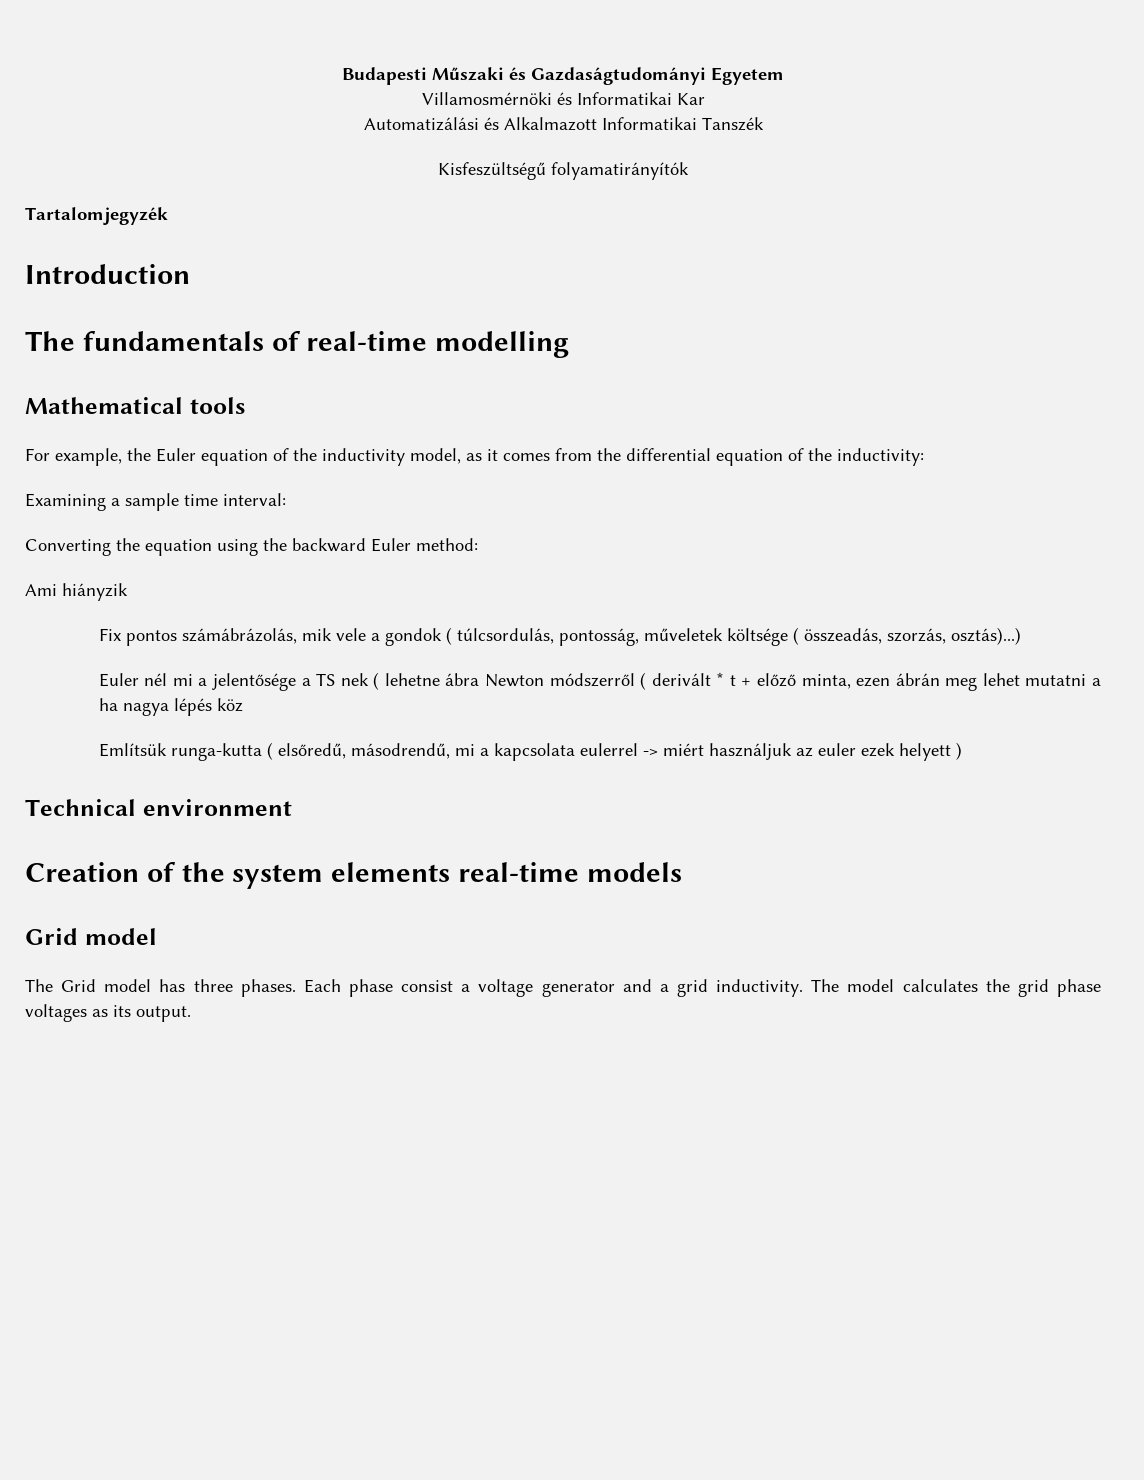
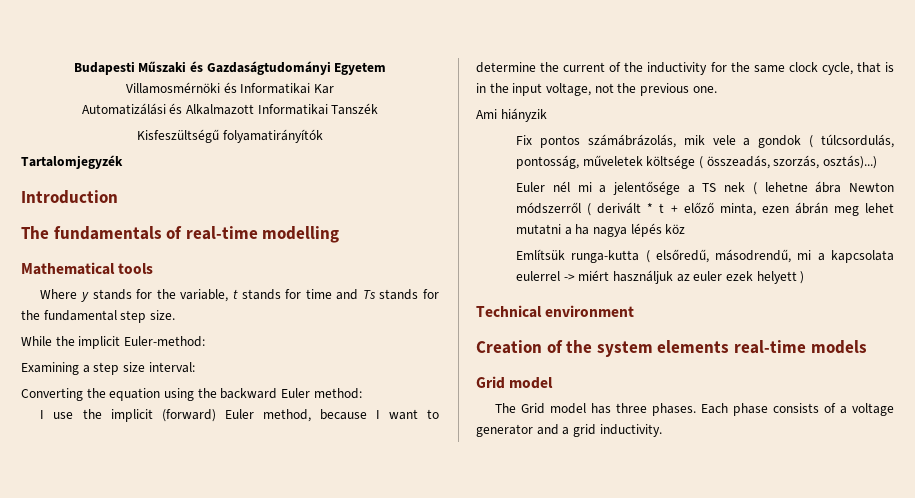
[25,448,924,466] For example, the Euler equation of the inductivity model, as it comes from the differential equation of the inductivity: -> [40,289,439,302] [21,310,175,323] [21,336,205,349] Where y stands for the variable, t stands for time and Ts stands for the fundamental step size. // While the implicit Euler-method:
[125,493,218,511] sample time -> [93,362,145,375] step size
(478, 544) none -> [40,409,440,422] [476,62,894,75] [476,83,717,96] // I use the implicit (forward) Euler method, because I want to determine the current of the inductivity for the same clock cycle, that is in the input voltage, not the previous one.
[401,980,454,992] consist -> [773,403,837,413] consists of
[811,979,1101,997] [25,1004,191,1022] The model calculates the grid phase voltages as its output. -> (662, 430) none

